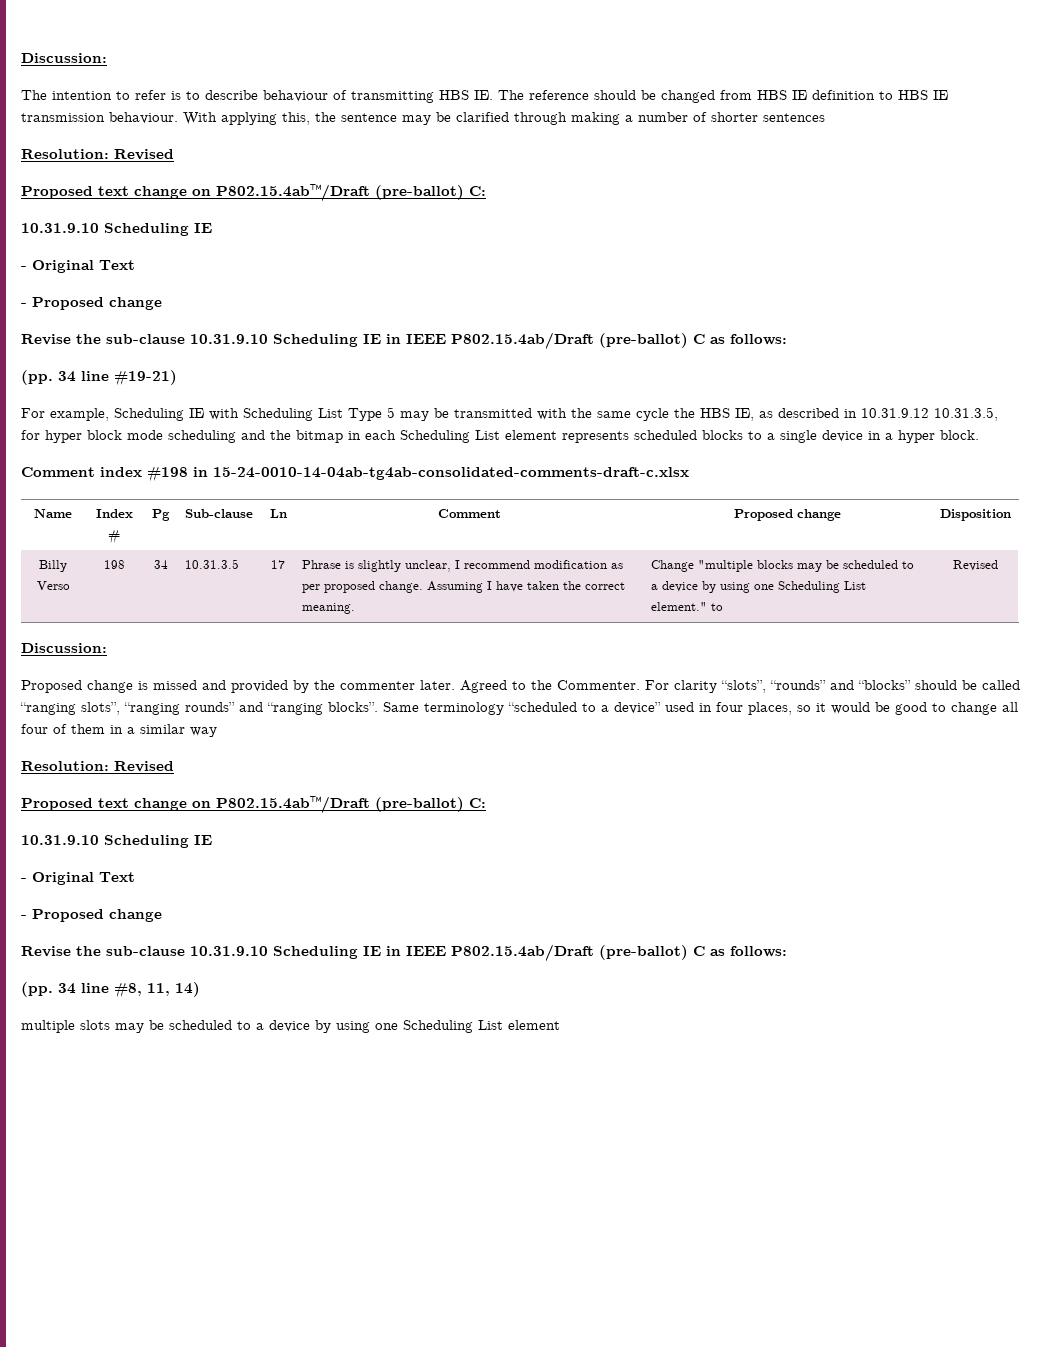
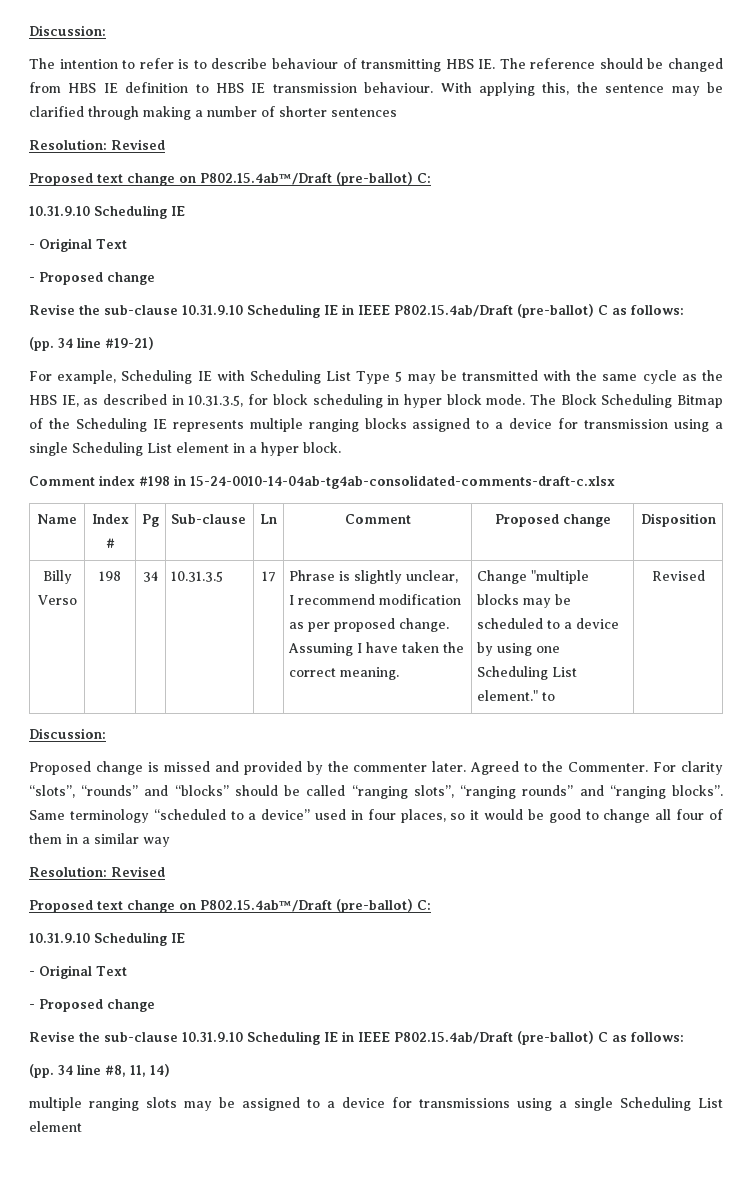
(669, 414) none -> [681,374,697,381] as
[861,408,929,418] 10.31.9.12 -> (184, 400) none
[45,430,863,443] hyper block mode scheduling and the bitmap in each Scheduling List element represents scheduled blocks to a single device -> [272,394,723,408] [29,418,723,432] [29,442,229,456] block scheduling in hyper block mode. The Block Scheduling Bitmap of the Scheduling IE represents multiple ranging blocks assigned to a device for transmission using a single Scheduling List element
(75, 1026) none -> [89,1098,139,1111] ranging
[169,1020,398,1033] scheduled to a device by using one -> [242,1097,613,1111] assigned to a device for transmissions using a single

